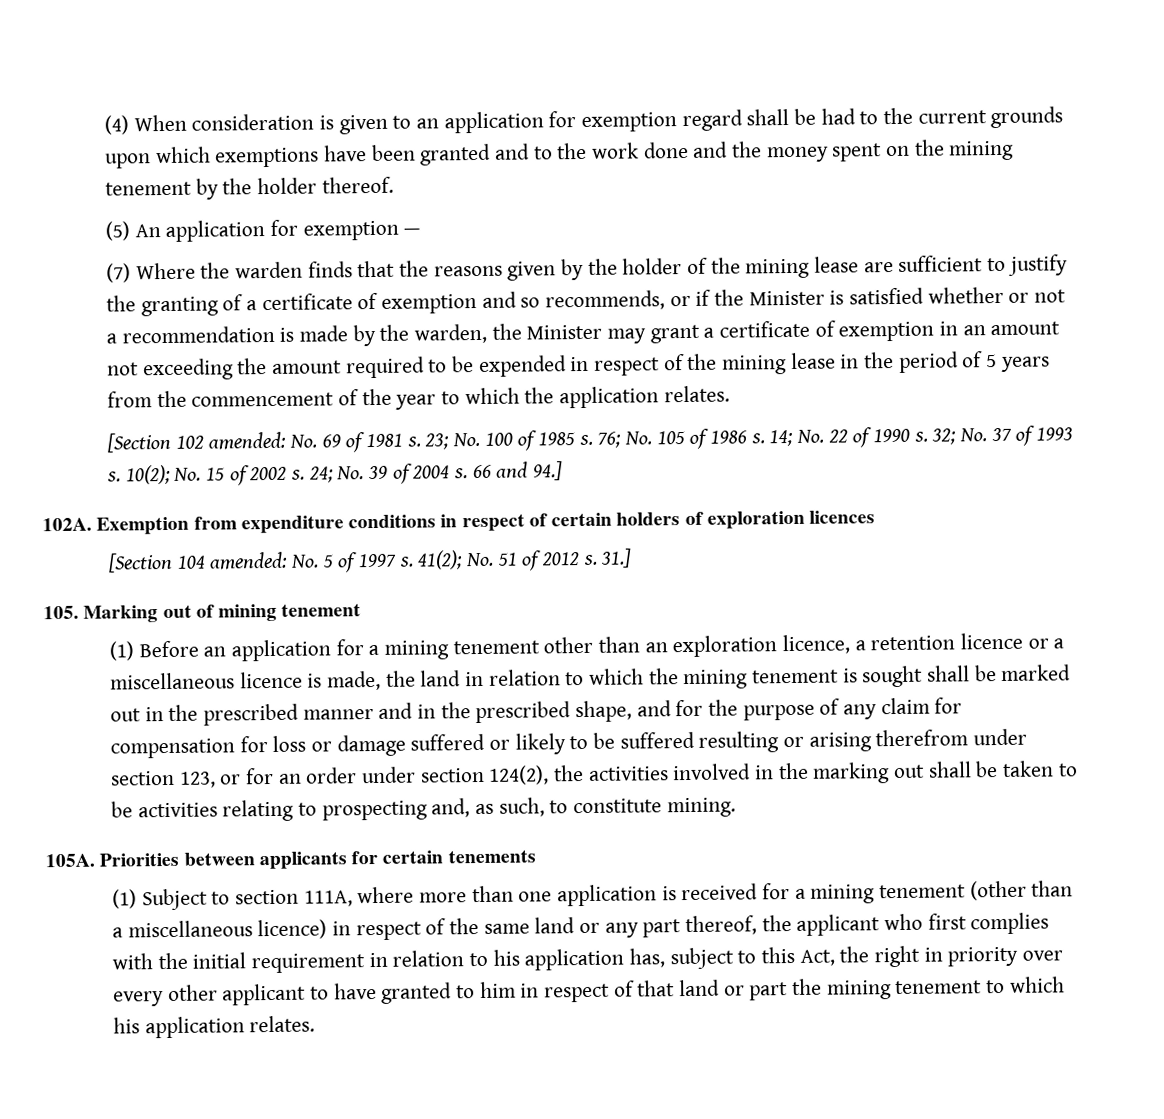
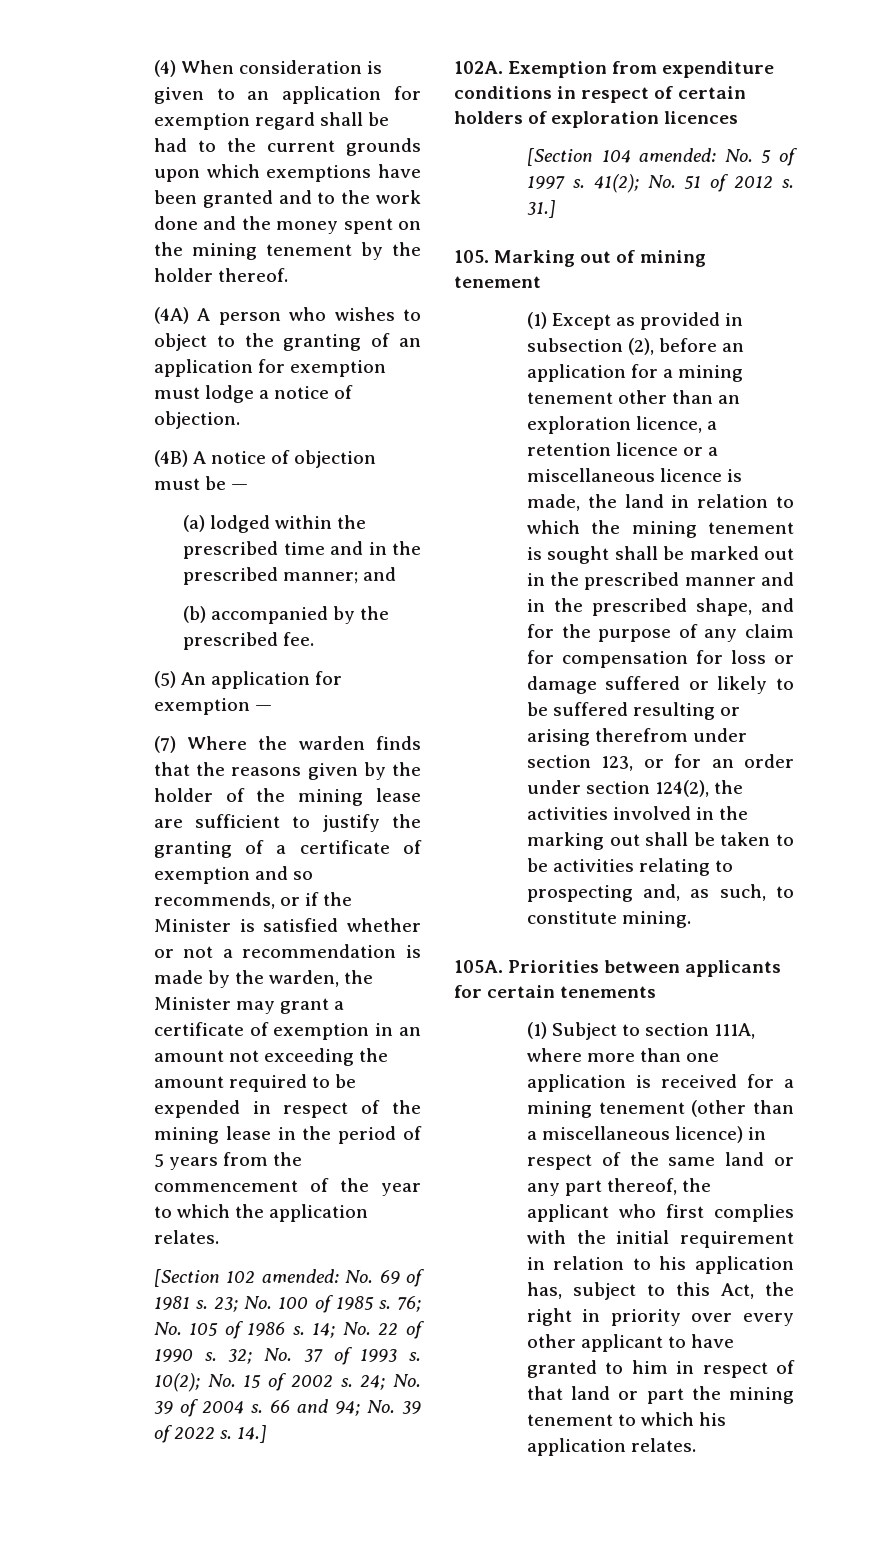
(394, 185) none -> [153,307,421,325] [153,333,421,351] [153,359,387,377] [153,385,354,403] [153,411,240,429] [153,450,377,468] [153,476,249,490] [183,515,367,533] [183,541,421,559] [183,567,397,585] [183,606,390,624] [183,632,315,650] // (4A) A person who wishes to object to the granting of an application for exemption must lodge a notice of objection. // (4B) A notice of objection must be — // (a) lodged within the prescribed time and in the prescribed manner; and // (b) accompanied by the prescribed fee.
[532,461,563,481] 94.] -> [334,1400,421,1416] [153,1425,268,1443] 94; No. 39 of 2022 s. 14.]
[138,640,199,658] Before -> [552,312,744,330] [526,338,718,355] Except as provided in subsection (2), before

